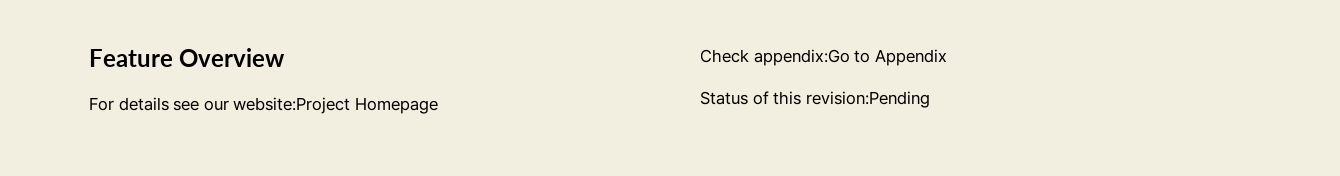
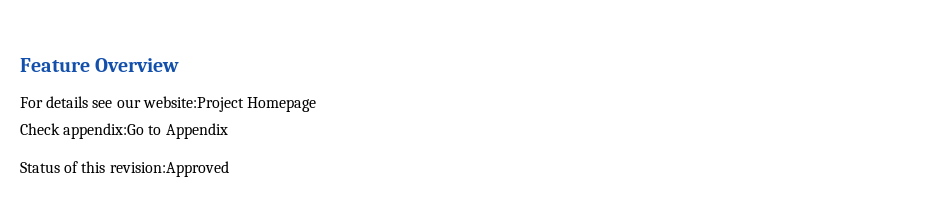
[805,91,930,108] revision:Pending -> [109,161,229,177] revision:Approved

